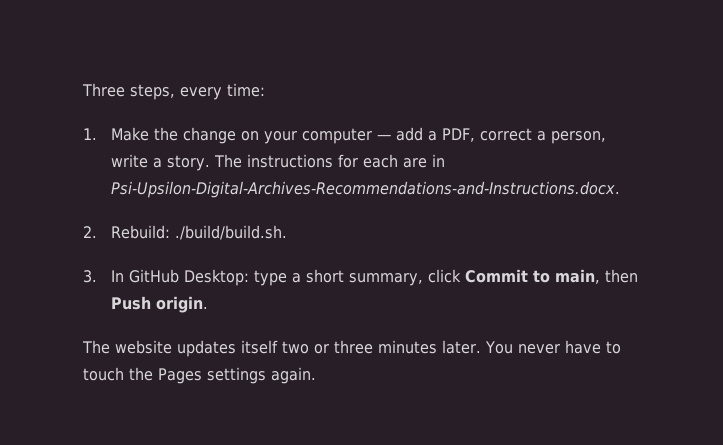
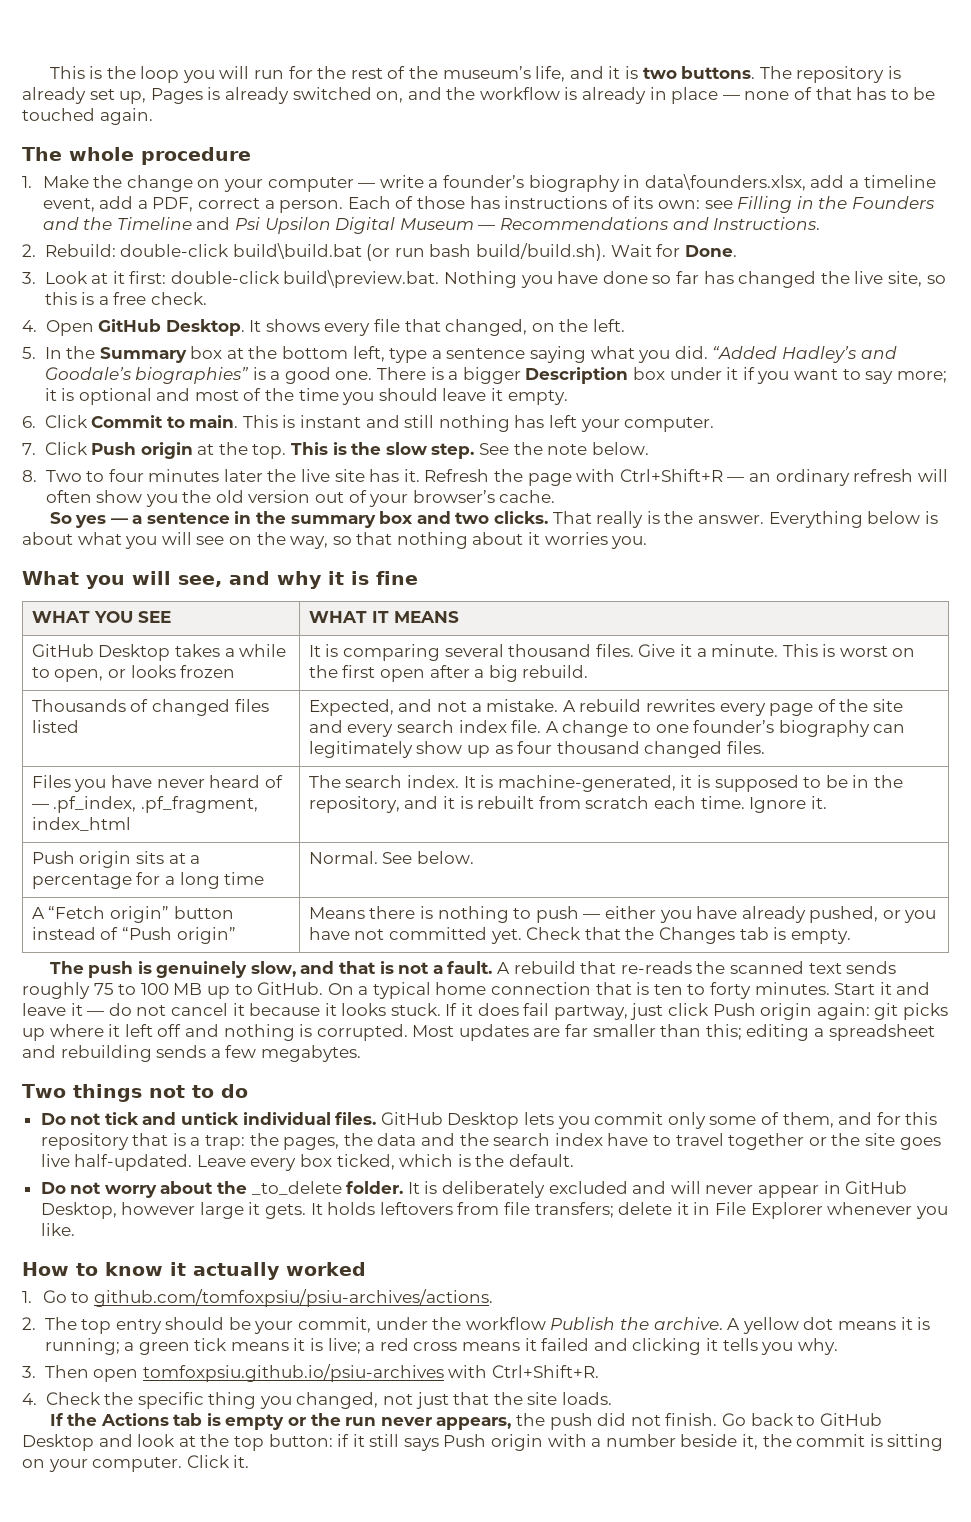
[82,83,265,100] Three steps, every time: -> [49,66,901,83] [22,87,936,104] [22,108,153,125] [22,147,251,165] This is the loop you will run for the rest of the museum’s life, and it is two buttons. The repository is already set up, Pages is already switched on, and the workflow is already in place — none of that has to be touched again. // The whole procedure
(392, 137) none -> [379,174,936,192] [42,198,95,212] write a founder’s biography in data\founders.xlsx, add a timeline event,
[551,131,607,144] [111,154,446,171] [111,181,621,198] [83,225,288,240] [83,269,639,286] [111,296,209,313] [82,340,621,357] [83,367,316,384] person, write a story. The instructions for each are in Psi-Upsilon-Digital-Archives-Recommendations-and-Instructions.docx. // 2. Rebuild: ./build/build.sh. // 3. In GitHub Desktop: type a short summary, click Commit to main, then Push origin. // The website updates itself two or three minutes later. You never have to touch the Pages settings again. -> [279,196,934,213] [42,217,821,234] [22,243,737,261] [22,270,946,288] [44,292,207,305] [22,319,625,336] [22,346,897,363] [44,367,947,384] [44,388,568,405] [22,415,715,432] [22,442,649,459] [22,469,948,486] [45,490,556,507] [49,511,938,528] [22,532,648,549] [22,571,418,589] [31,611,171,623] [308,611,459,623] [31,644,287,661] [31,665,236,682] [308,644,916,661] [308,665,589,682] [31,699,269,716] [31,720,79,733] [308,699,903,716] [308,720,906,737] [308,741,765,758] [31,775,283,792] [31,796,258,813] [31,817,131,831] [308,775,903,792] [308,796,827,813] [31,851,201,868] [31,872,265,889] [308,851,474,864] [31,906,234,923] [31,927,236,944] [308,906,937,923] [308,927,851,944] [49,961,897,978] [22,982,931,999] [22,1003,948,1020] [22,1024,935,1041] [22,1045,361,1062] [22,1084,248,1102] [40,1112,938,1129] [40,1133,941,1150] [40,1154,575,1171] [40,1181,908,1198] [40,1202,948,1219] [40,1223,75,1236] [22,1262,366,1280] [22,1289,493,1307] [22,1317,931,1334] [44,1338,838,1355] [22,1364,599,1382] [22,1392,612,1409] [49,1413,882,1430] [22,1434,944,1451] [22,1455,250,1472] person. Each of those has instructions of its own: see Filling in the Founders and the Timeline and Psi Upsilon Digital Museum — Recommendations and Instructions. // 2. Rebuild: double-click build\build.bat (or run bash build/build.sh). Wait for Done. // 3. Look at it first: double-click build\preview.bat. Nothing you have done so far has changed the live site, so this is a free check. // 4. Open GitHub Desktop. It shows every file that changed, on the left. // 5. In the Summary box at the bottom left, type a sentence saying what you did. “Added Hadley’s and Goodale’s biographies” is a good one. There is a bigger Description box under it if you want to say more; it is optional and most of the time you should leave it empty. // 6. Click Commit to main. This is instant and still nothing has left your computer. // 7. Click Push origin at the top. This is the slow step. See the note below. // 8. Two to four minutes later the live site has it. Refresh the page with Ctrl+Shift+R — an ordinary refresh will often show you the old version out of your browser’s cache. // So yes — a sentence in the summary box and two clicks. That really is the answer. Everything below is about what you will see on the way, so that nothing about it worries you. // What you will see, and why it is fine // WHAT YOU SEE | WHAT IT MEANS // GitHub Desktop takes a while to open, or looks frozen | It is comparing several thousand files. Give it a minute. This is worst on the first open after a big rebuild. // Thousands of changed files listed | Expected, and not a mistake. A rebuild rewrites every page of the site and every search index file. A change to one founder’s biography can legitimately show up as four thousand changed files. // Files you have never heard of — .pf_index, .pf_fragment, index_html | The search index. It is machine-generated, it is supposed to be in the repository, and it is rebuilt from scratch each time. Ignore it. // Push origin sits at a percentage for a long time | Normal. See below. // A “Fetch origin” button instead of “Push origin” | Means there is nothing to push — either you have already pushed, or you have not committed yet. Check that the Changes tab is empty. // The push is genuinely slow, and that is not a fault. A rebuild that re-reads the scanned text sends roughly 75 to 100 MB up to GitHub. On a typical home connection that is ten to forty minutes. Start it and leave it — do not cancel it because it looks stuck. If it does fail partway, just click Push origin again: git picks up where it left off and nothing is corrupted. Most updates are far smaller than this; editing a spreadsheet and rebuilding sends a few megabytes. // Two things not to do // Do not tick and untick individual files. GitHub Desktop lets you commit only some of them, and for this repository that is a trap: the pages, the data and the search index have to travel together or the site goes live half-updated. Leave every box ticked, which is the default. // Do not worry about the _to_delete folder. It is deliberately excluded and will never appear in GitHub Desktop, however large it gets. It holds leftovers from file transfers; delete it in File Explorer whenever you like. // How to know it actually worked // 1. Go to github.com/tomfoxpsiu/psiu-archives/actions. // 2. The top entry should be your commit, under the workflow Publish the archive. A yellow dot means it is running; a green tick means it is live; a red cross means it failed and clicking it tells you why. // 3. Then open tomfoxpsiu.github.io/psiu-archives with Ctrl+Shift+R. // 4. Check the specific thing you changed, not just that the site loads. // If the Actions tab is empty or the run never appears, the push did not finish. Go back to GitHub Desktop and look at the top button: if it still says Push origin with a number beside it, the commit is sitting on your computer. Click it.

